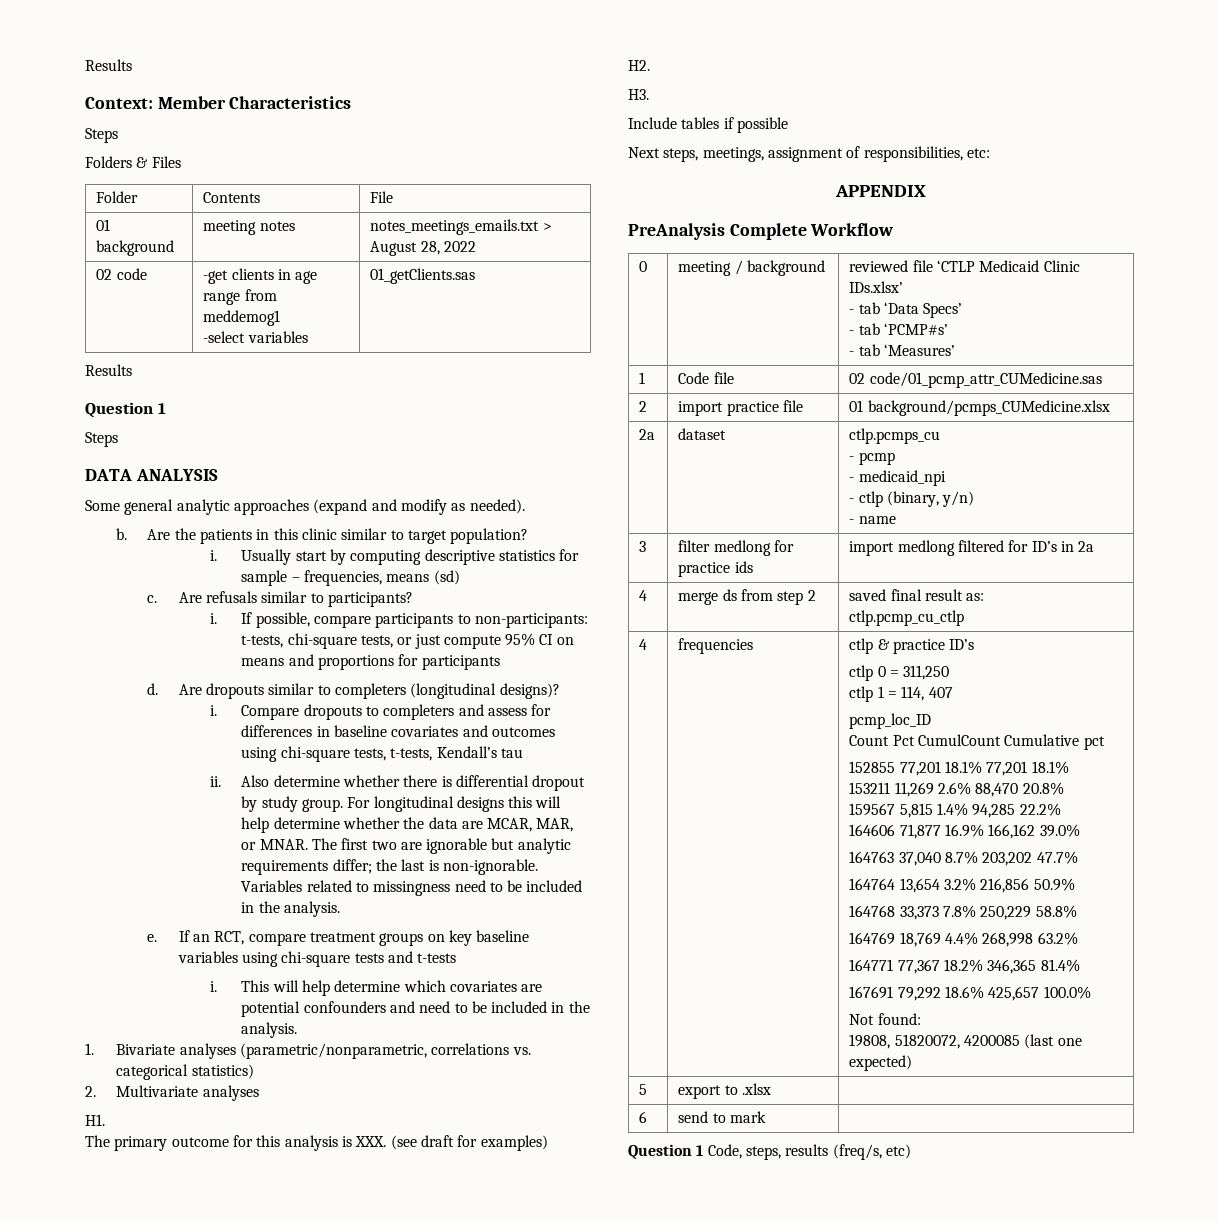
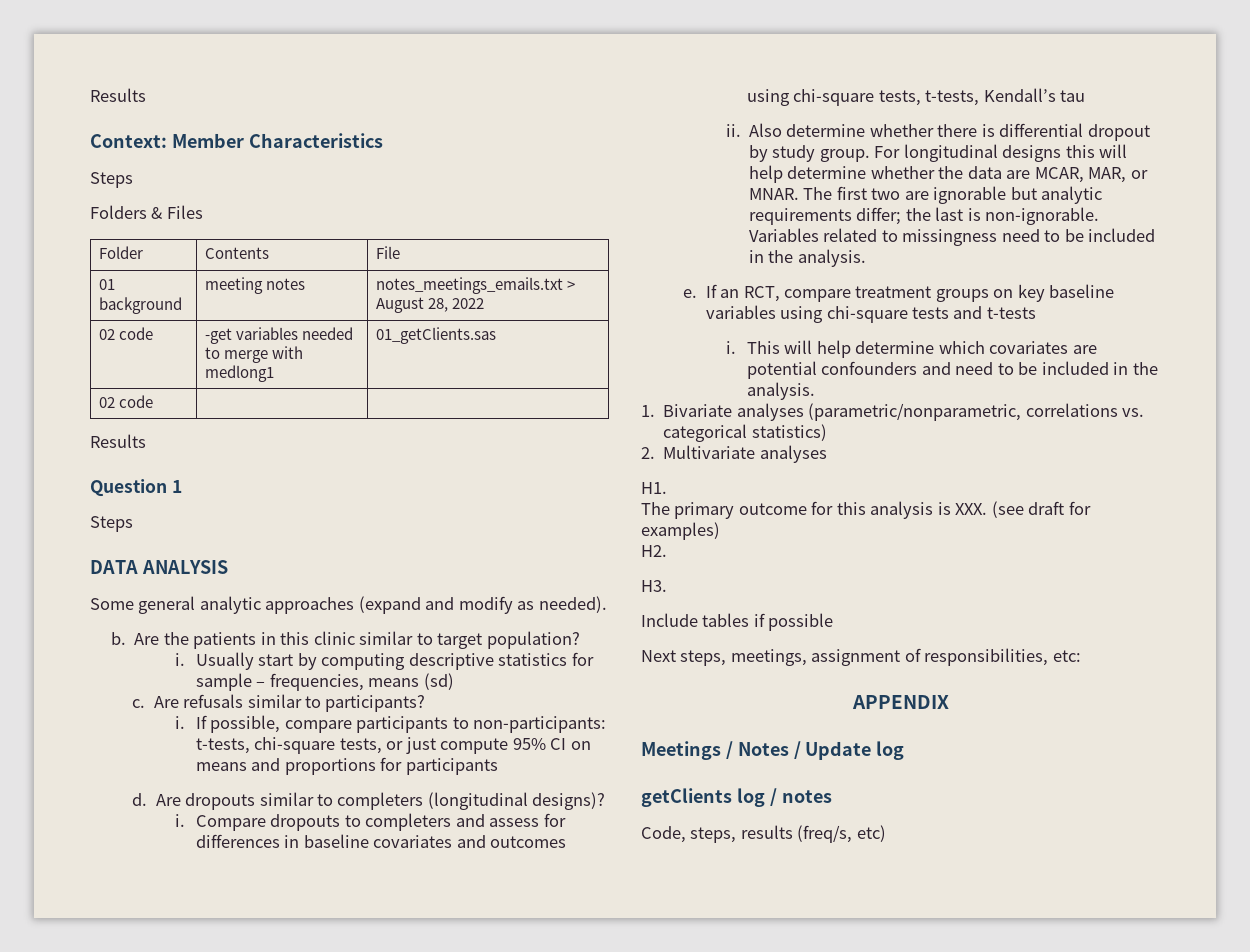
[231,268,318,284] [203,289,277,305] [203,310,281,326] [203,331,308,343] clients in age range from meddemog1 // -select variables -> [235,327,353,340] [204,346,303,363] [204,365,274,382] variables needed to merge with medlong1
(476, 276) none -> [98,395,153,408] // 02 code | |
[628,223,895,240] [639,261,648,272] [678,260,826,276] [849,260,1080,272] [849,281,904,293] [849,302,963,318] [849,323,949,335] [849,344,956,356] [639,372,646,384] [678,372,734,384] [849,372,1102,388] [639,401,648,412] [678,400,804,416] [849,400,1110,416] [639,429,656,440] [678,428,727,440] [849,428,941,444] [849,452,895,465] [849,470,946,486] [849,491,975,507] [849,516,896,524] [639,541,647,552] [678,540,795,556] [678,561,753,577] [849,540,1095,556] [639,590,648,601] [678,589,816,605] [849,589,985,601] [849,610,965,626] [639,639,648,650] [678,638,754,654] [849,638,975,654] [849,665,950,681] [849,686,953,702] [849,713,932,729] [849,734,1105,750] [849,761,1069,776] [849,782,1064,797] [849,803,1061,818] [849,824,1080,839] [849,851,1078,866] [849,878,1075,893] [849,905,1077,920] [849,932,1078,947] [849,959,1080,974] [849,986,1091,1001] [849,1013,921,1025] [849,1034,1082,1049] [849,1055,913,1071] [639,1084,648,1095] [678,1083,772,1099] [639,1111,648,1123] [678,1111,767,1123] [628,1144,704,1159] PreAnalysis Complete Workflow // 0 | meeting / background | reviewed file ‘CTLP Medicaid Clinic IDs.xlsx’ // - tab ‘Data Specs’ // - tab ‘PCMP#s’ // - tab ‘Measures’ // 1 | Code file | 02 code/01_pcmp_attr_CUMedicine.sas // 2 | import practice file | 01 background/pcmps_CUMedicine.xlsx // 2a | dataset | ctlp.pcmps_cu // - pcmp // - medicaid_npi // - ctlp (binary, y/n) // - name // 3 | filter medlong for practice ids | import medlong filtered for ID’s in 2a // 4 | merge ds from step 2 | saved final result as: // ctlp.pcmp_cu_ctlp // 4 | frequencies | ctlp & practice ID’s // ctlp 0 = 311,250 // ctlp 1 = 114, 407 // pcmp_loc_ID // Count Pct CumulCount Cumulative pct // 152855 77,201 18.1% 77,201 18.1% // 153211 11,269 2.6% 88,470 20.8% // 159567 5,815 1.4% 94,285 22.2% // 164606 71,877 16.9% 166,162 39.0% // 164763 37,040 8.7% 203,202 47.7% // 164764 13,654 3.2% 216,856 50.9% // 164768 33,373 7.8% 250,229 58.8% // 164769 18,769 4.4% 268,998 63.2% // 164771 77,367 18.2% 346,365 81.4% // 167691 79,292 18.6% 425,657 100.0% // Not found: // 19808, 51820072, 4200085 (last one expected) // 5 | export to .xlsx | // 6 | send to mark | // Question 1 -> [641,741,905,760] [641,788,832,807] Meetings / Notes / Update log // getClients log / notes //

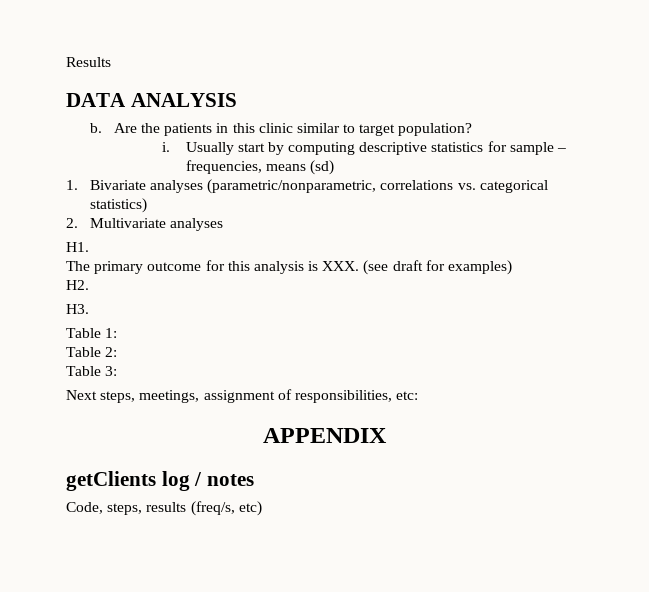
[90,88,146,102] [90,133,383,148] [90,172,133,188] [90,205,203,219] [98,246,143,259] [204,247,269,259] [375,246,400,259] [98,279,115,290] [98,297,182,314] [204,277,305,294] [375,277,575,294] [375,297,484,313] [98,327,153,340] [204,327,353,344] [204,346,303,363] [204,365,274,382] [375,327,496,344] [98,395,153,408] [90,434,146,448] [90,479,182,497] [90,516,133,532] [90,560,228,574] [90,596,607,614] Results // Context: Member Characteristics // Steps // Folders & Files // Folder | Contents | File // 01 background | meeting notes | notes_meetings_emails.txt > August 28, 2022 // 02 code | -get variables needed to merge with medlong1 | 01_getClients.sas // 02 code | | // Results // Question 1 // Steps // DATA ANALYSIS // Some general analytic approaches (expand and modify as needed). -> [66,57,111,67] [66,93,237,107] Results // DATA ANALYSIS
[132,694,426,712] [174,715,607,733] [195,737,591,754] [195,757,498,775] [132,792,606,810] [174,813,566,831] [195,834,567,848] [746,88,1086,106] [725,123,1150,141] [748,144,1128,162] [748,165,1148,183] [748,186,1103,204] [748,207,1100,225] [748,228,1156,246] [748,249,866,267] [683,284,1115,302] [705,305,1036,323] [725,340,1097,358] [746,361,1158,379] [746,382,815,400] // c. Are refusals similar to participants? // i. If possible, compare participants to non-participants: t-tests, chi-square tests, or just compute 95% CI on means and proportions for participants // d. Are dropouts similar to completers (longitudinal designs)? // i. Compare dropouts to completers and assess for differences in baseline covariates and outcomes using chi-square tests, t-tests, Kendall’s tau // ii. Also determine whether there is differential dropout by study group. For longitudinal designs this will help determine whether the data are MCAR, MAR, or MNAR. The first two are ignorable but analytic requirements differ; the last is non-ignorable. Variables related to missingness need to be included in the analysis. // e. If an RCT, compare treatment groups on key baseline variables using chi-square tests and t-tests // i. This will help determine which covariates are potential confounders and need to be included in the analysis. -> (334, 167) none
[641,613,834,631] Include tables if possible -> [66,328,118,338] [66,347,118,357] [66,366,118,376] Table 1: // Table 2: // Table 3:
[641,741,905,760] // Meetings / Notes / Update log -> (387, 435) none

